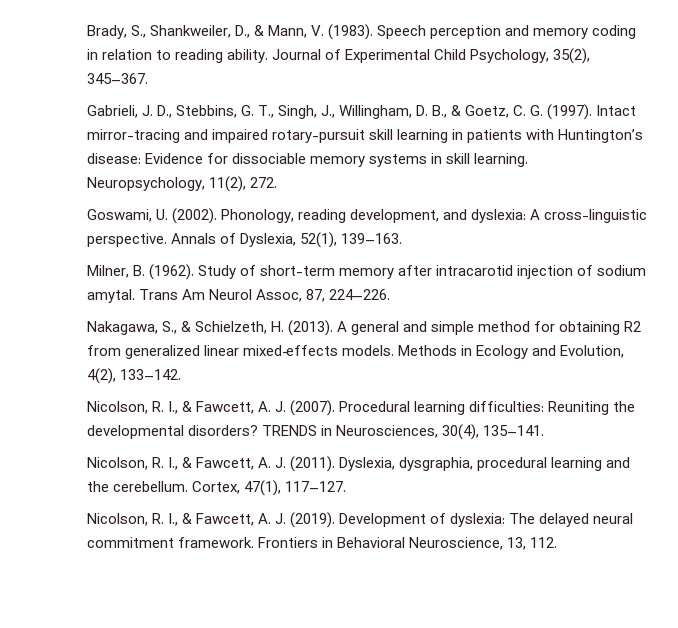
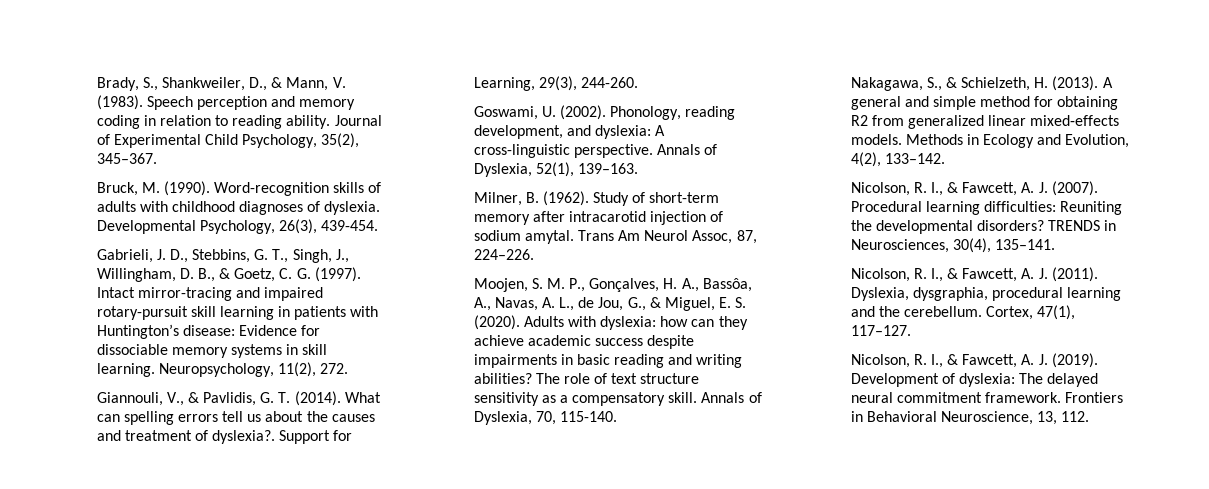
(148, 78) none -> [96,181,382,196] [96,201,381,215] [96,219,379,234] // Bruck, M. (1990). Word-recognition skills of adults with childhood diagnoses of dyslexia. Developmental Psychology, 26(3), 439-454.
(277, 182) none -> [96,391,381,406] [96,411,375,425] [96,430,353,444] [473,76,638,91] // Giannouli, V., & Pavlidis, G. T. (2014). What can spelling errors tell us about the causes and treatment of dyslexia?. Support for Learning, 29(3), 244-260.
(390, 294) none -> [473,278,752,292] [473,297,747,311] [473,315,748,330] [473,335,695,349] [473,354,743,368] [473,373,700,384] [473,392,762,406] [473,411,617,425] // Moojen, S. M. P., Gonçalves, H. A., Bassôa, A., Navas, A. L., de Jou, G., & Miguel, E. S. (2020). Adults with dyslexia: how can they achieve academic success despite impairments in basic reading and writing abilities? The role of text structure sensitivity as a compensatory skill. Annals of Dyslexia, 70, 115-140.

